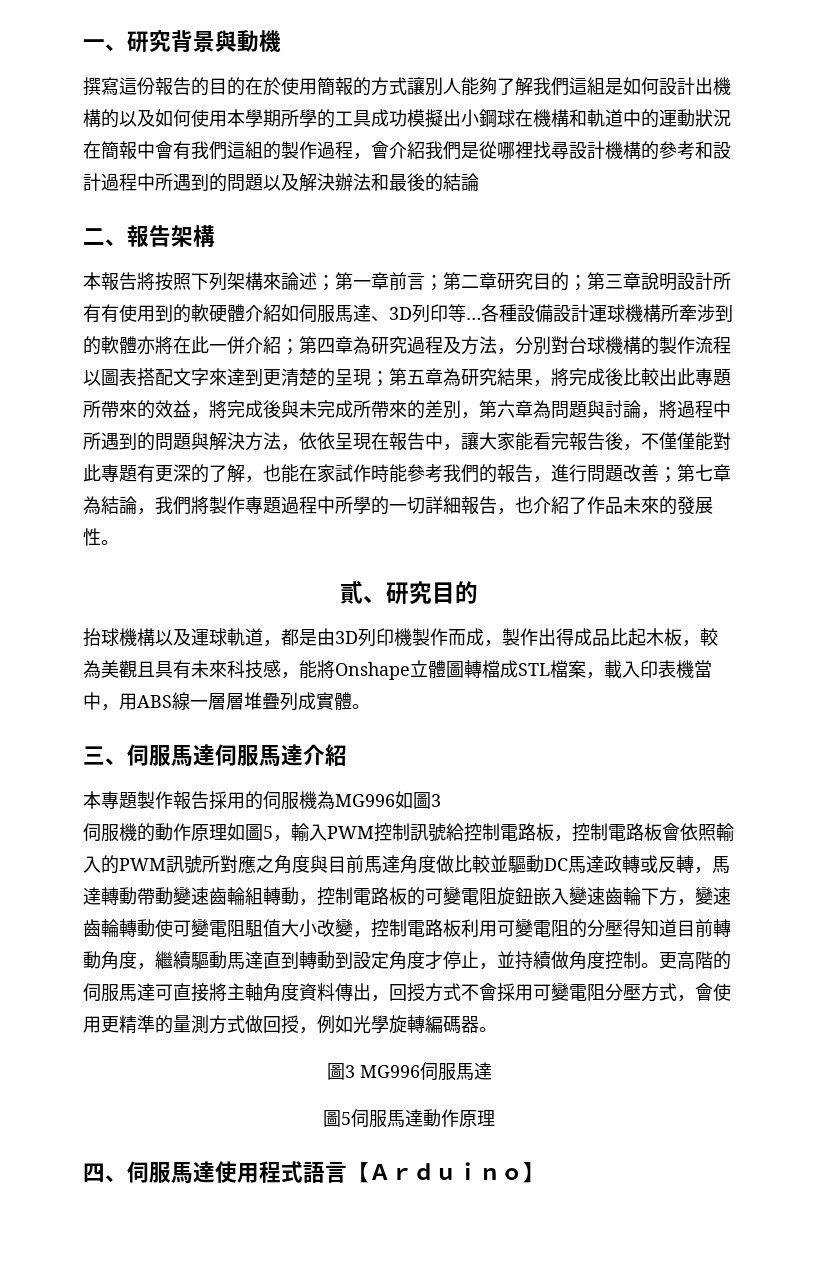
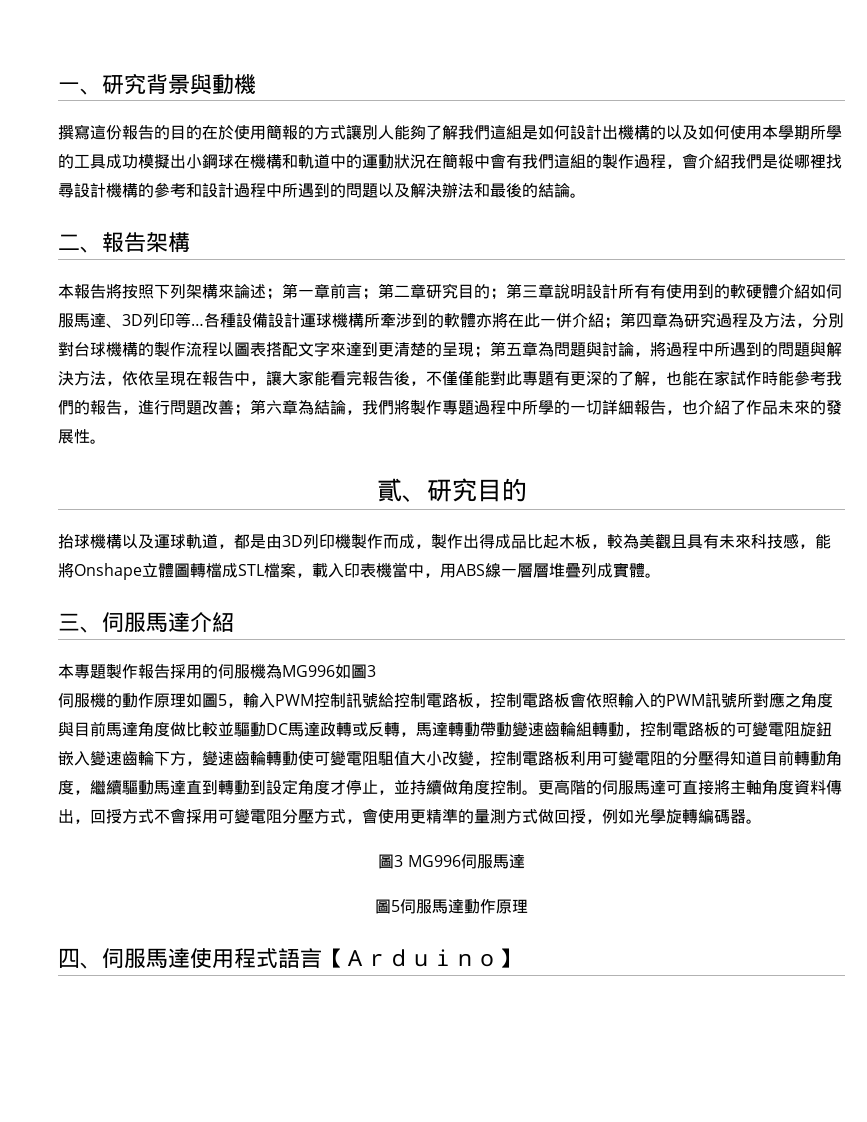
(479, 182) none -> [570,193,586,198] 。
[461,368,731,387] [83,400,551,419] 研究結果，將完成後比較出此專題所帶來的效益，將完成後與未完成所帶來的差別，第六章為 -> (554, 349) none
[695,464,713,481] 七 -> [266,400,282,415] 六
[215,744,303,767] 伺服馬達 -> (190, 622) none

